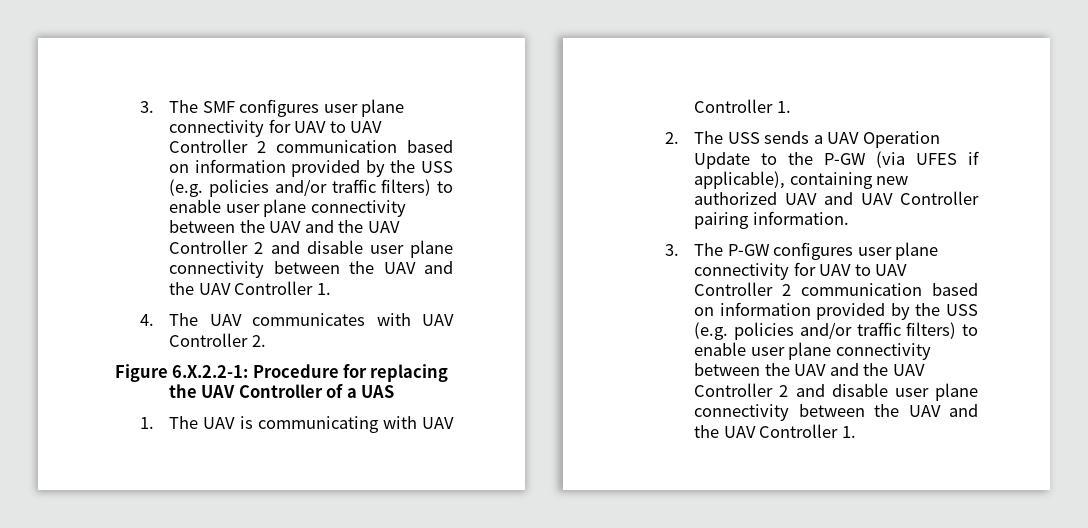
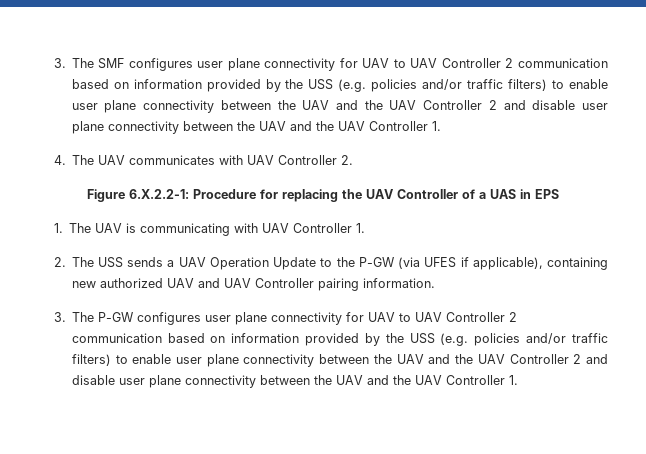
(395, 391) none -> [520,189,559,199] in EPS

